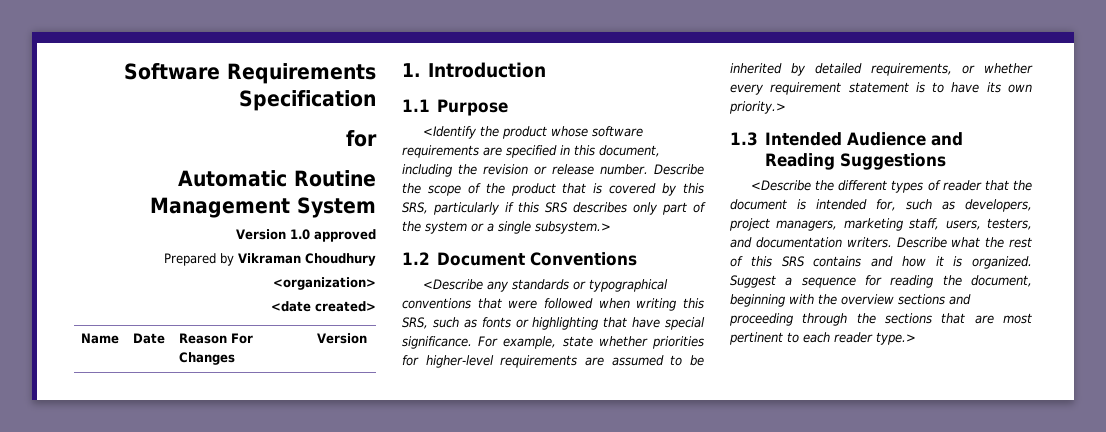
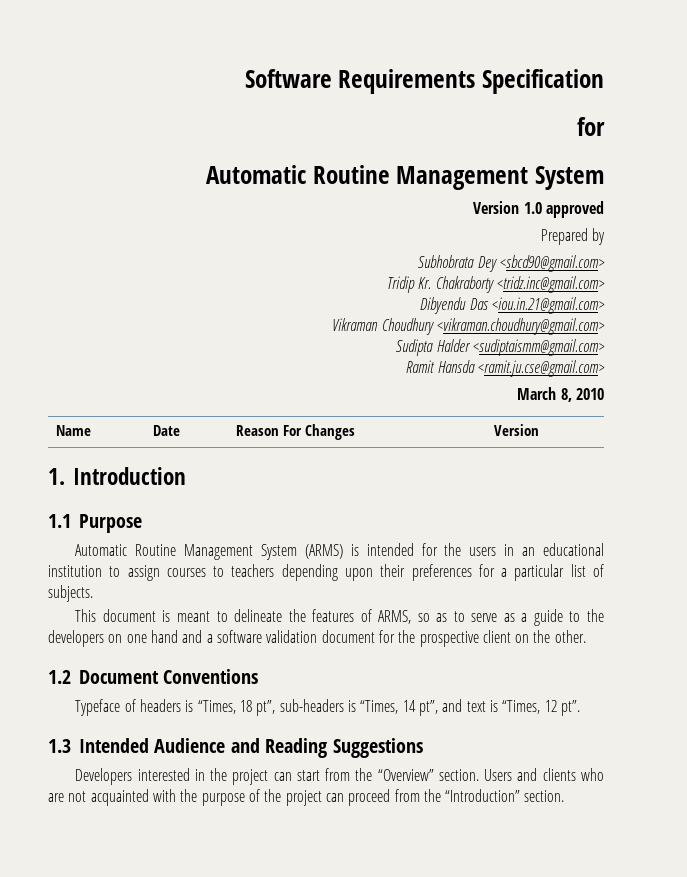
[238,253,376,266] [273,277,376,290] [271,301,376,312] Vikraman Choudhury // <organization> // <date created> -> [418,255,605,272] [387,276,605,293] [420,297,605,314] [332,318,605,335] [396,339,605,356] [406,360,605,377] [517,387,605,402] // Subhobrata Dey <sbcd90@gmail.com> // Tridip Kr. Chakraborty <tridz.inc@gmail.com> // Dibyendu Das <iou.in.21@gmail.com> // Vikraman Choudhury <vikraman.choudhury@gmail.com> // Sudipta Halder <sudiptaismm@gmail.com> // Ramit Hansda <ramit.ju.cse@gmail.com> // March 8, 2010
[423,126,644,139] [402,145,660,158] [402,164,704,177] [402,183,704,196] [402,202,706,215] [402,221,611,234] [402,252,637,266] [423,279,669,292] [402,298,704,311] [402,317,705,330] [402,336,704,349] [402,355,704,368] [730,63,1033,76] [730,82,1032,95] [729,101,786,114] <Identify the product whose software requirements are specified in this document, including the revision or release number. Describe the scope of the product that is covered by this SRS, particularly if this SRS describes only part of the system or a single subsystem.> // 1.2 Document Conventions // <Describe any standards or typographical conventions that were followed when writing this SRS, such as fonts or highlighting that have special significance. For example, state whether priorities for higher-level requirements are assumed to be inherited by detailed requirements, or whether every requirement statement is to have its own priority.> -> [75,543,604,560] [48,564,604,581] [48,585,93,602] [75,609,605,626] [48,630,586,647] [48,669,259,684] [75,699,580,716] Automatic Routine Management System (ARMS) is intended for the users in an educational institution to assign courses to teachers depending upon their preferences for a particular list of subjects. // This document is meant to delineate the features of ARMS, so as to serve as a guide to the developers on one hand and a software validation document for the prospective client on the other. // 1.2 Document Conventions // Typeface of headers is “Times, 18 pt”, sub-headers is “Times, 14 pt”, and text is “Times, 12 pt”.
[751,180,1032,193] [730,199,1032,212] [729,218,1032,231] [730,237,1032,248] [730,256,1032,269] [730,275,1032,288] [730,294,971,307] [729,313,1032,326] [729,332,916,345] <Describe the different types of reader that the document is intended for, such as developers, project managers, marketing staff, users, testers, and documentation writers. Describe what the rest of this SRS contains and how it is organized. Suggest a sequence for reading the document, beginning with the overview sections and proceeding through the sections that are most pertinent to each reader type.> -> [75,768,605,785] [48,789,565,806] Developers interested in the project can start from the “Overview” section. Users and clients who are not acquainted with the purpose of the project can proceed from the “Introduction” section.

